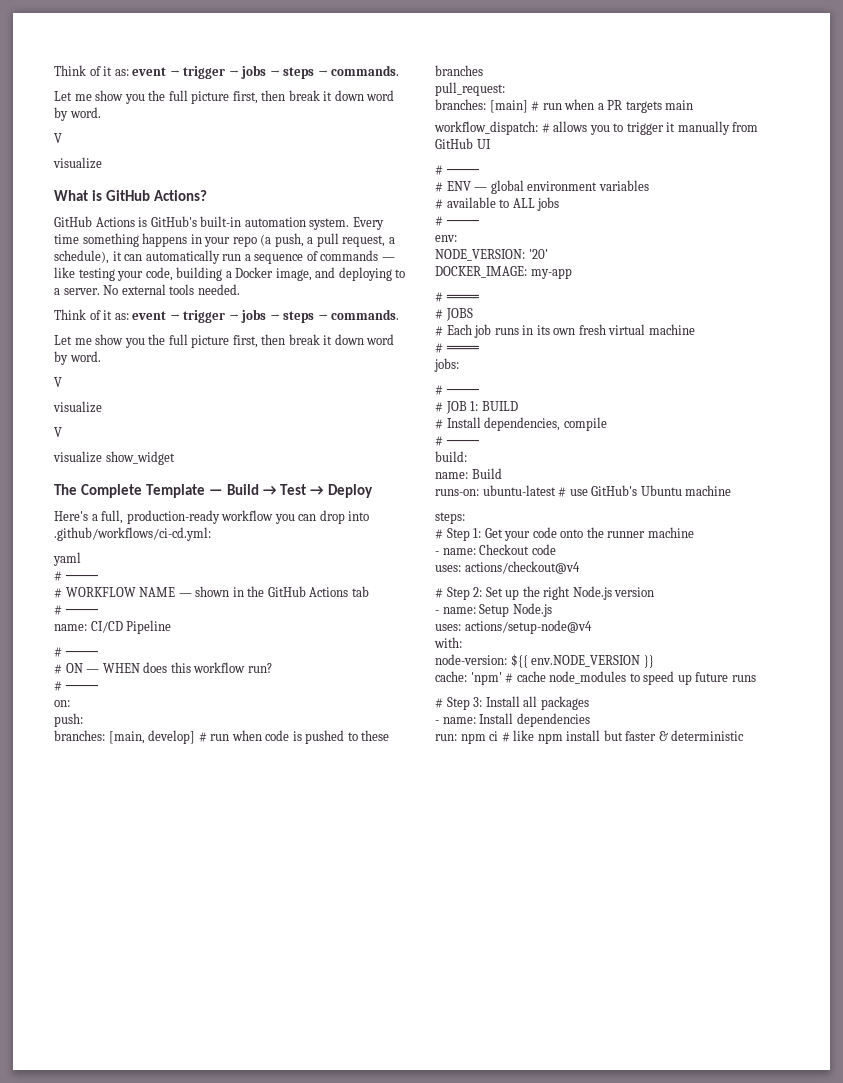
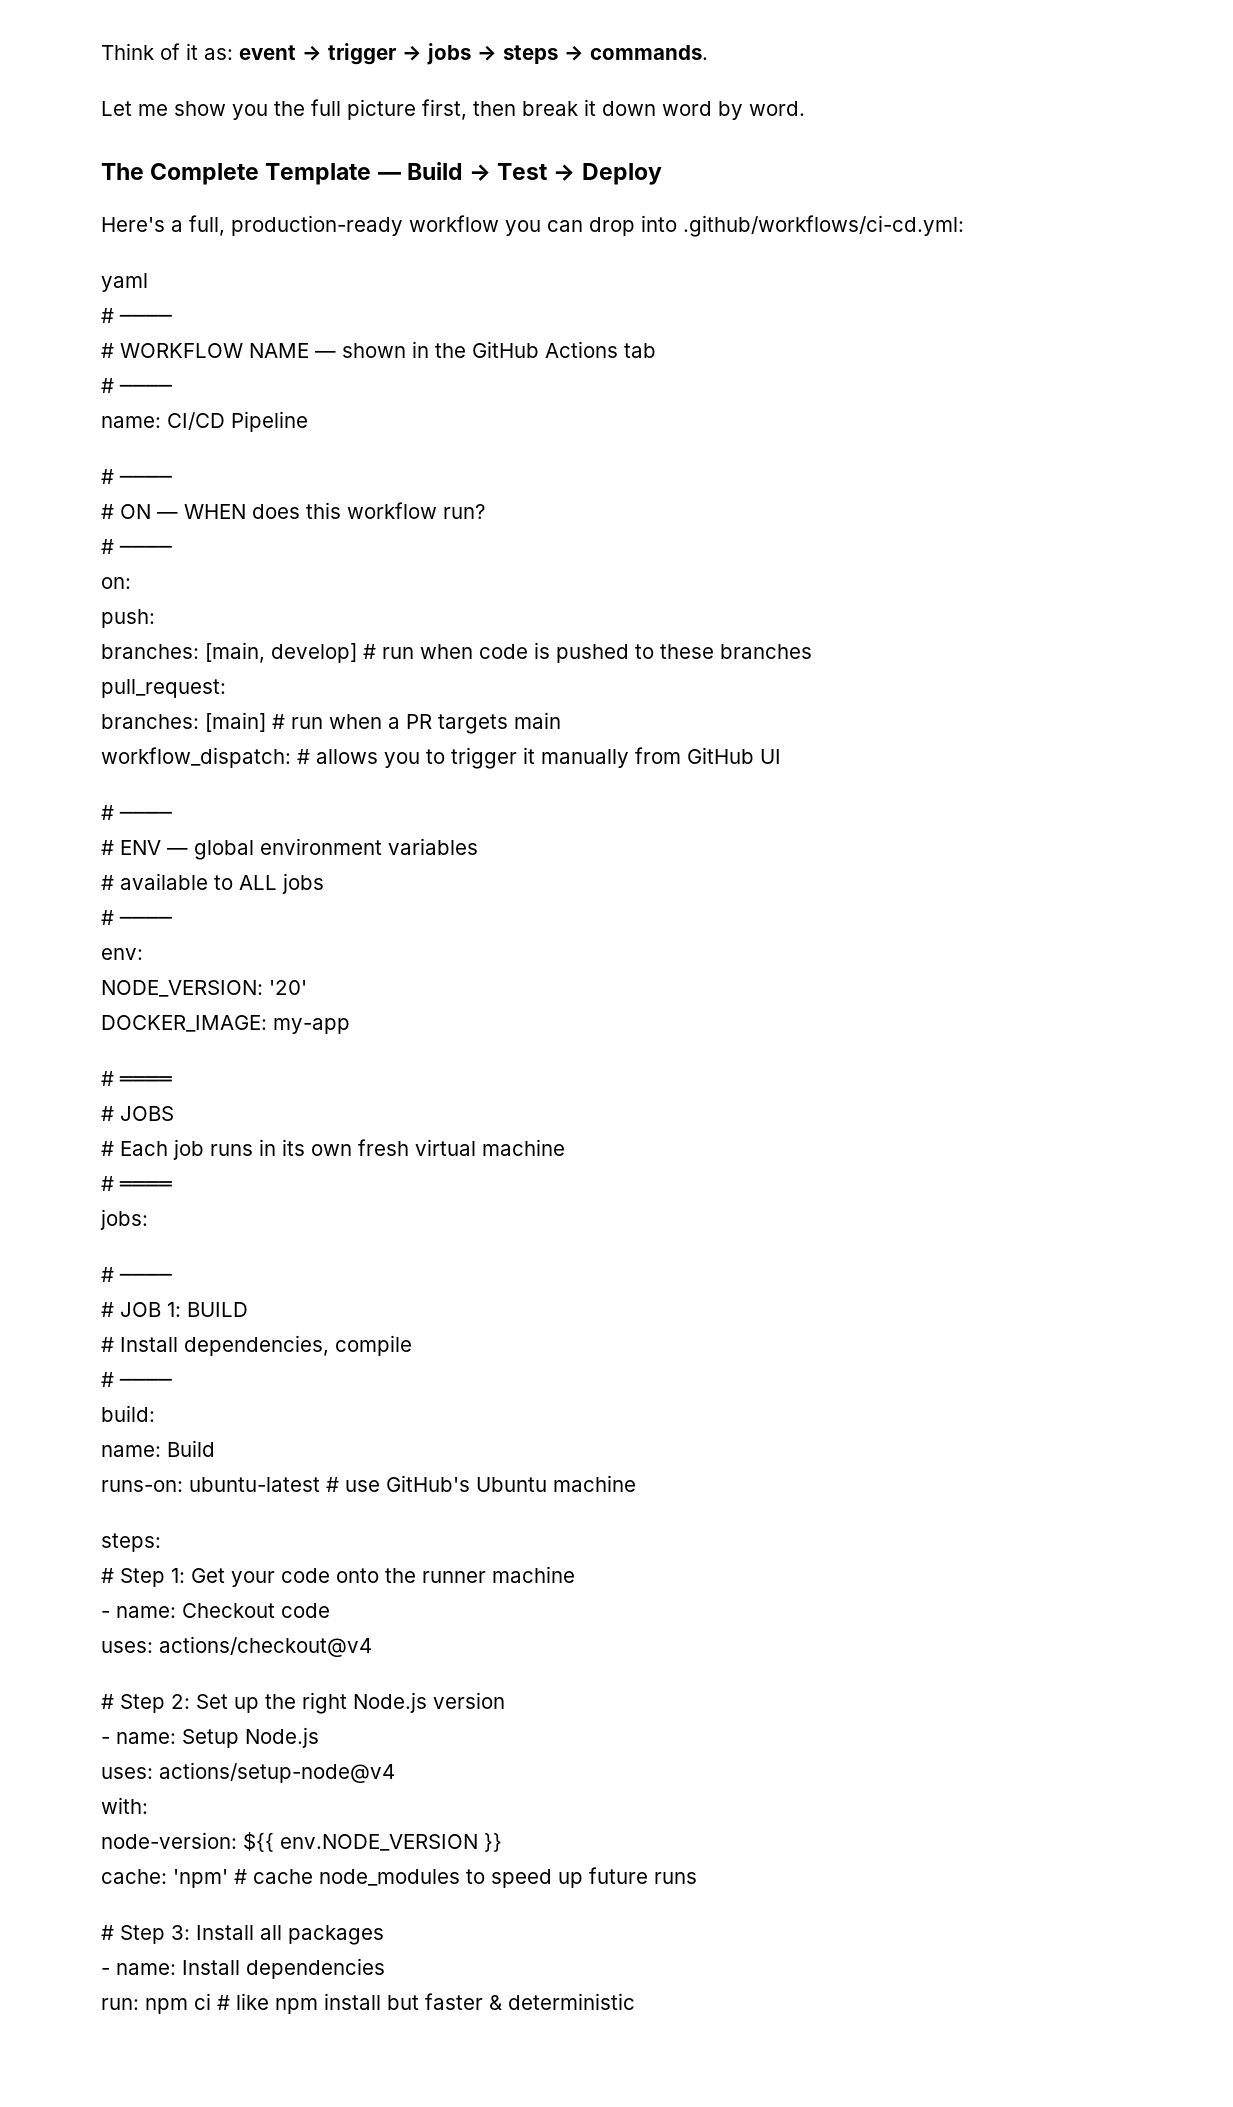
[54,133,62,143] [53,157,102,169] [54,190,207,201] [54,216,384,230] [54,233,395,247] [54,250,395,264] [54,267,406,281] [54,284,240,295] [54,309,400,323] [54,334,395,348] [54,351,101,365] [54,377,62,387] [53,401,102,413] [54,427,62,437] [53,451,175,465] // V // visualize // What is GitHub Actions? // GitHub Actions is GitHub's built-in automation system. Every time something happens in your repo (a push, a pull request, a schedule), it can automatically run a sequence of commands — like testing your code, building a Docker image, and deploying to a server. No external tools needed. // Think of it as: event → trigger → jobs → steps → commands. // Let me show you the full picture first, then break it down word by word. // V // visualize // V // visualize show_widget -> (805, 108) none

